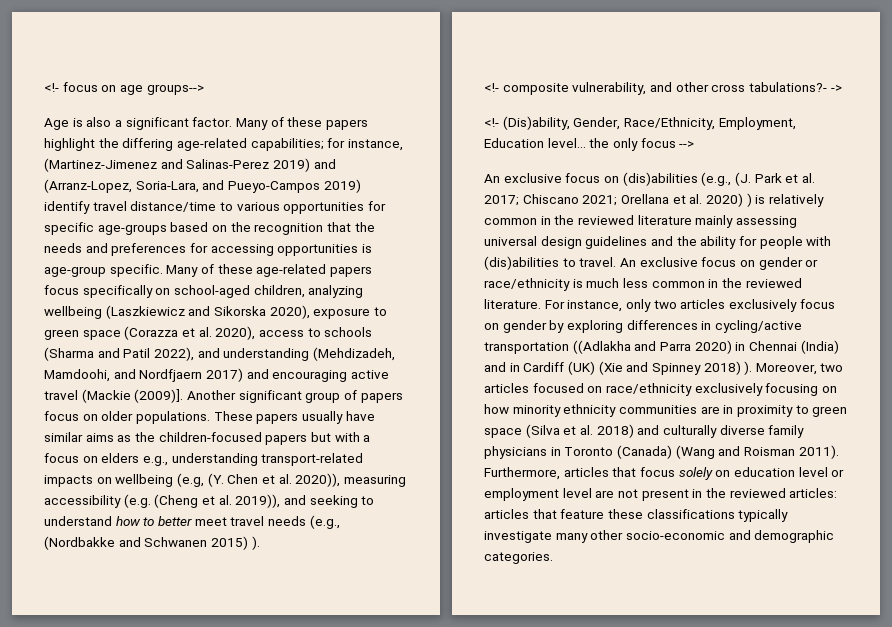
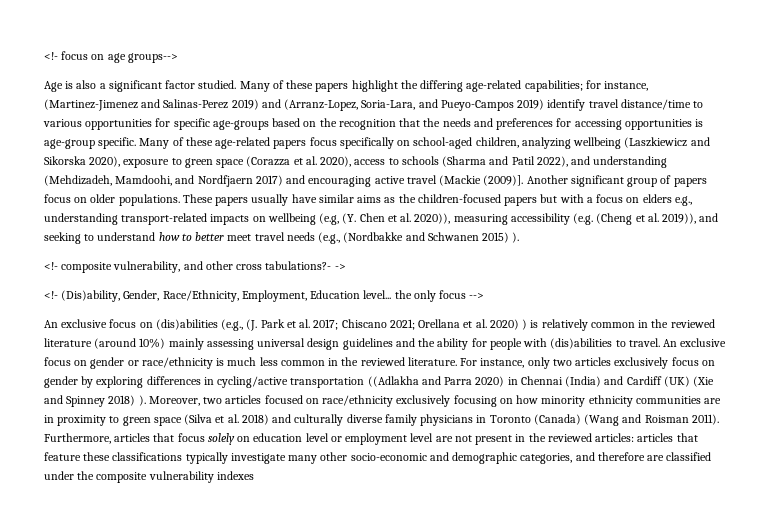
[192,117,233,127] factor. -> [165,80,237,89] factor studied.
(692, 220) none -> [94,338,166,349] (around 10%)
[509,363,520,372] in -> (624, 380) none
[484,552,553,564] categories. -> [520,452,712,464] [44,471,254,483] categories, and therefore are classified under the composite vulnerability indexes

